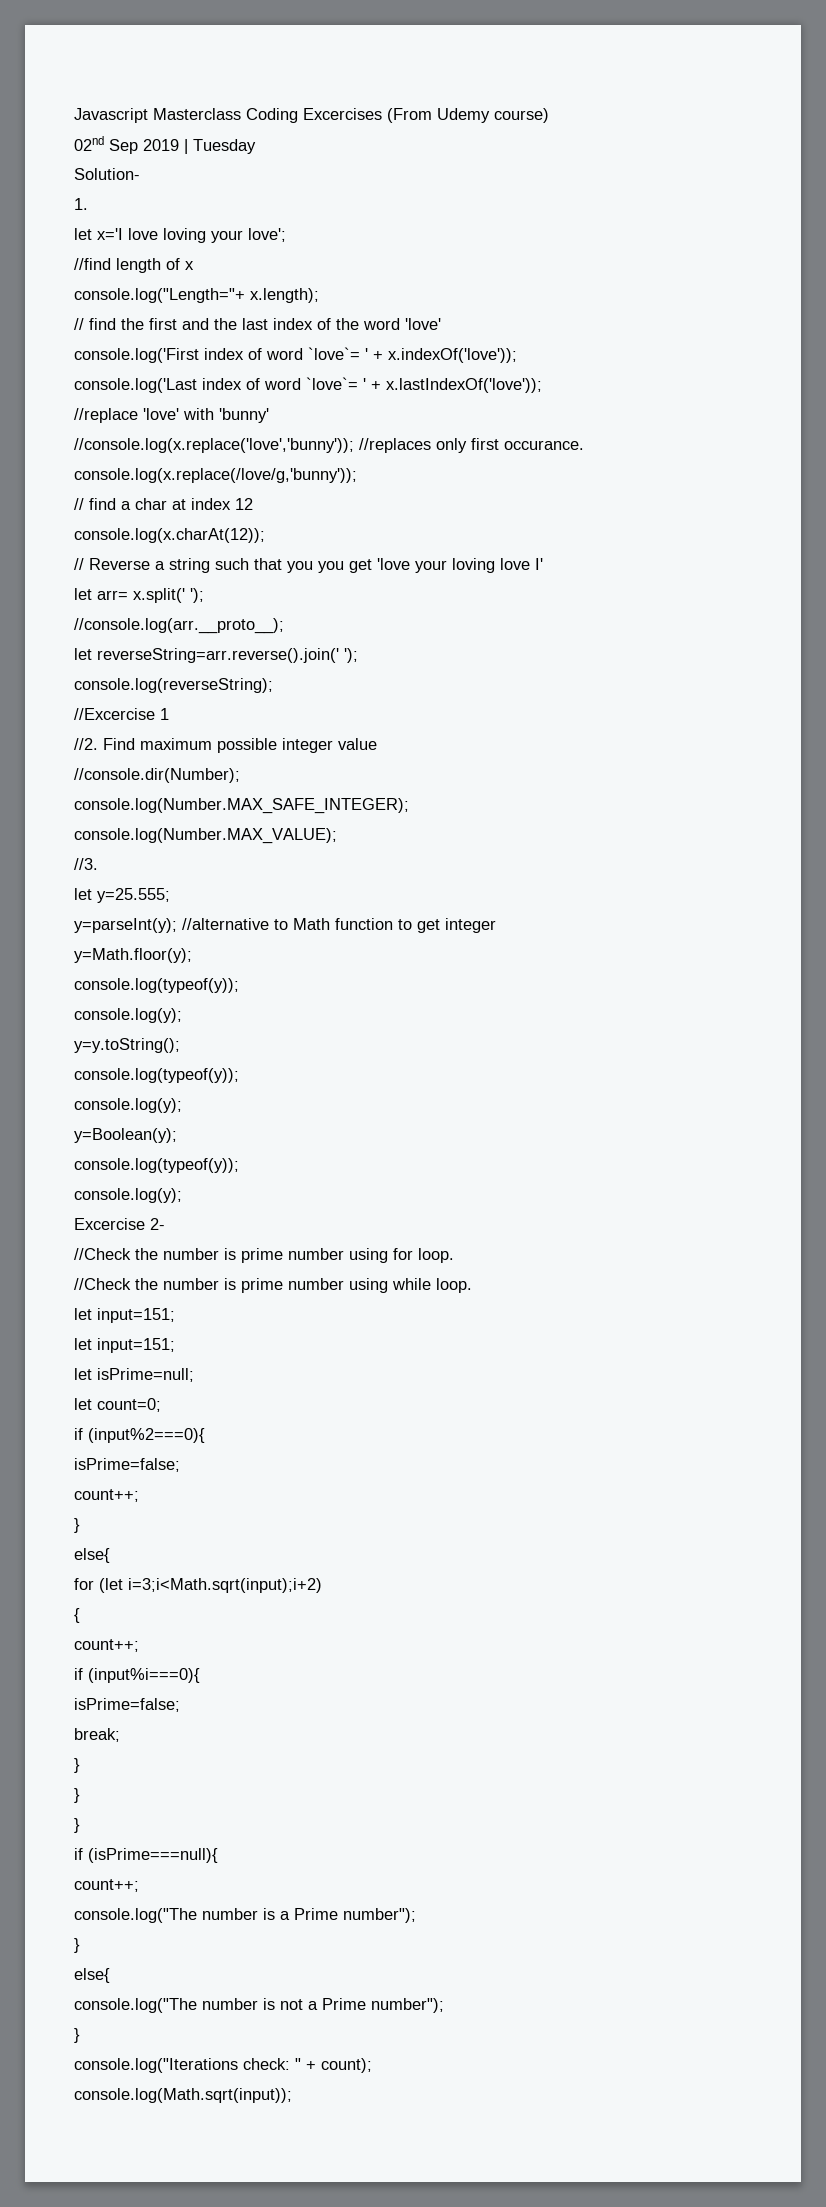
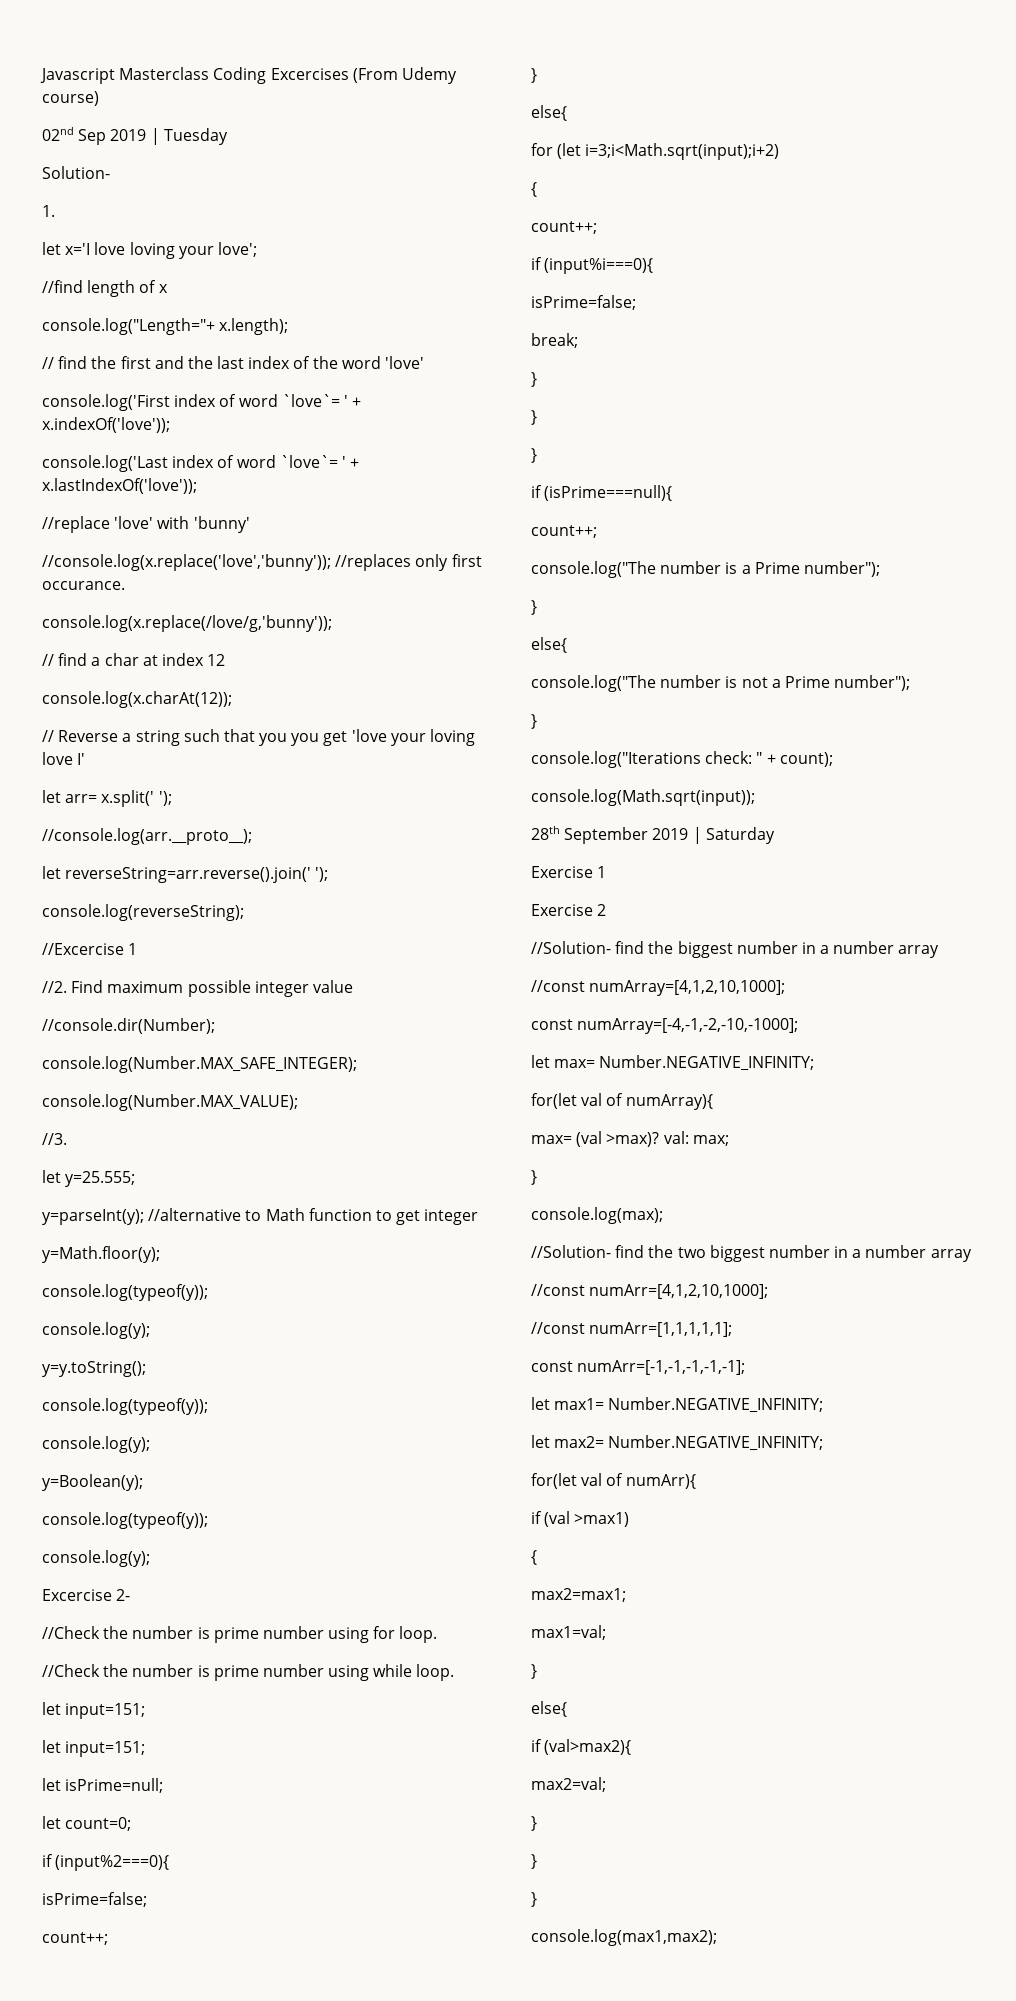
(292, 2095) none -> [531,826,775,844] [531,866,607,878] [531,904,607,916] [531,941,940,958] [531,980,786,996] [531,1018,799,1034] [531,1055,815,1071] [531,1093,713,1110] [531,1131,729,1147] [531,1170,537,1185] [531,1207,663,1224] [531,1245,972,1262] [531,1284,769,1299] [531,1322,733,1337] [531,1360,746,1375] [531,1397,824,1413] [531,1435,824,1451] [531,1473,696,1489] [531,1511,630,1527] [531,1550,537,1565] [531,1588,626,1602] [531,1625,606,1640] [531,1664,537,1679] [531,1701,567,1717] [531,1739,632,1755] [531,1777,606,1792] [531,1816,537,1831] [531,1854,537,1869] [531,1892,537,1907] [531,1929,717,1946] // 28th September 2019 | Saturday // Exercise 1 // Exercise 2 // //Solution- find the biggest number in a number array // //const numArray=[4,1,2,10,1000]; // const numArray=[-4,-1,-2,-10,-1000]; // let max= Number.NEGATIVE_INFINITY; // for(let val of numArray){ // max= (val >max)? val: max; // } // console.log(max); // //Solution- find the two biggest number in a number array // //const numArr=[4,1,2,10,1000]; // //const numArr=[1,1,1,1,1]; // const numArr=[-1,-1,-1,-1,-1]; // let max1= Number.NEGATIVE_INFINITY; // let max2= Number.NEGATIVE_INFINITY; // for(let val of numArr){ // if (val >max1) // { // max2=max1; // max1=val; // } // else{ // if (val>max2){ // max2=val; // } // } // } // console.log(max1,max2);

